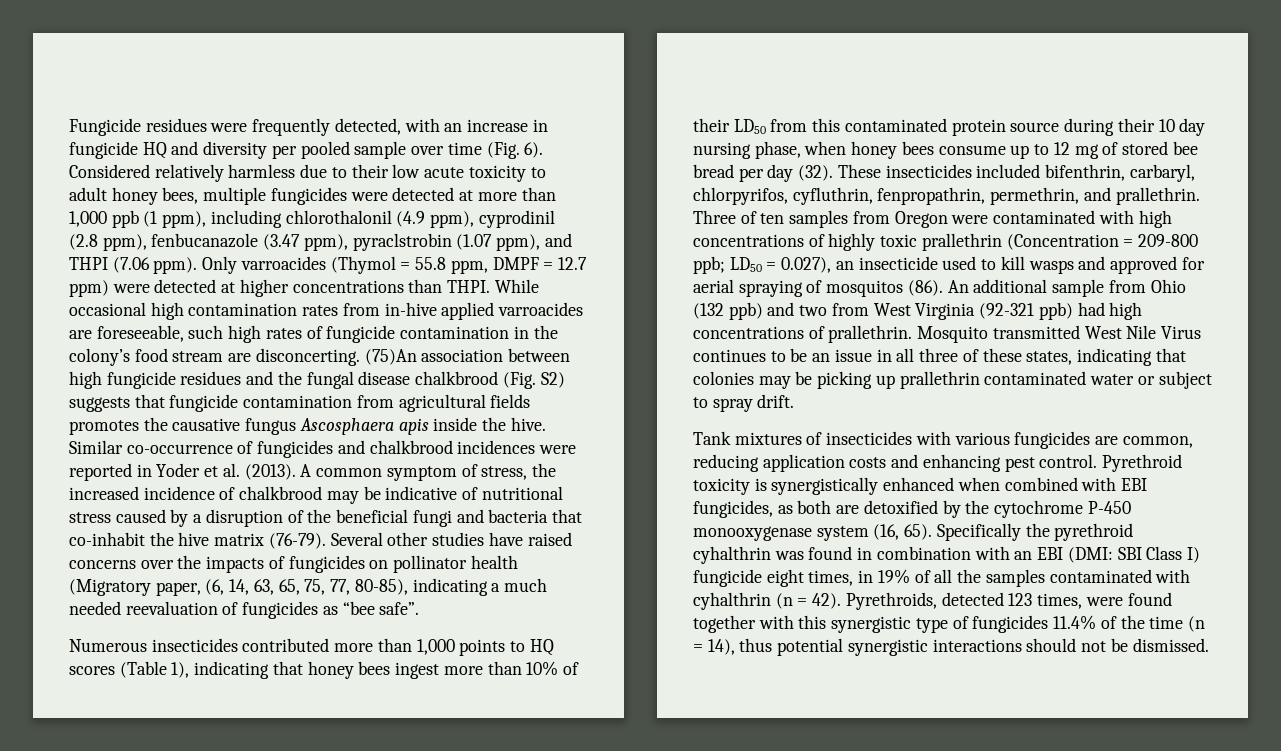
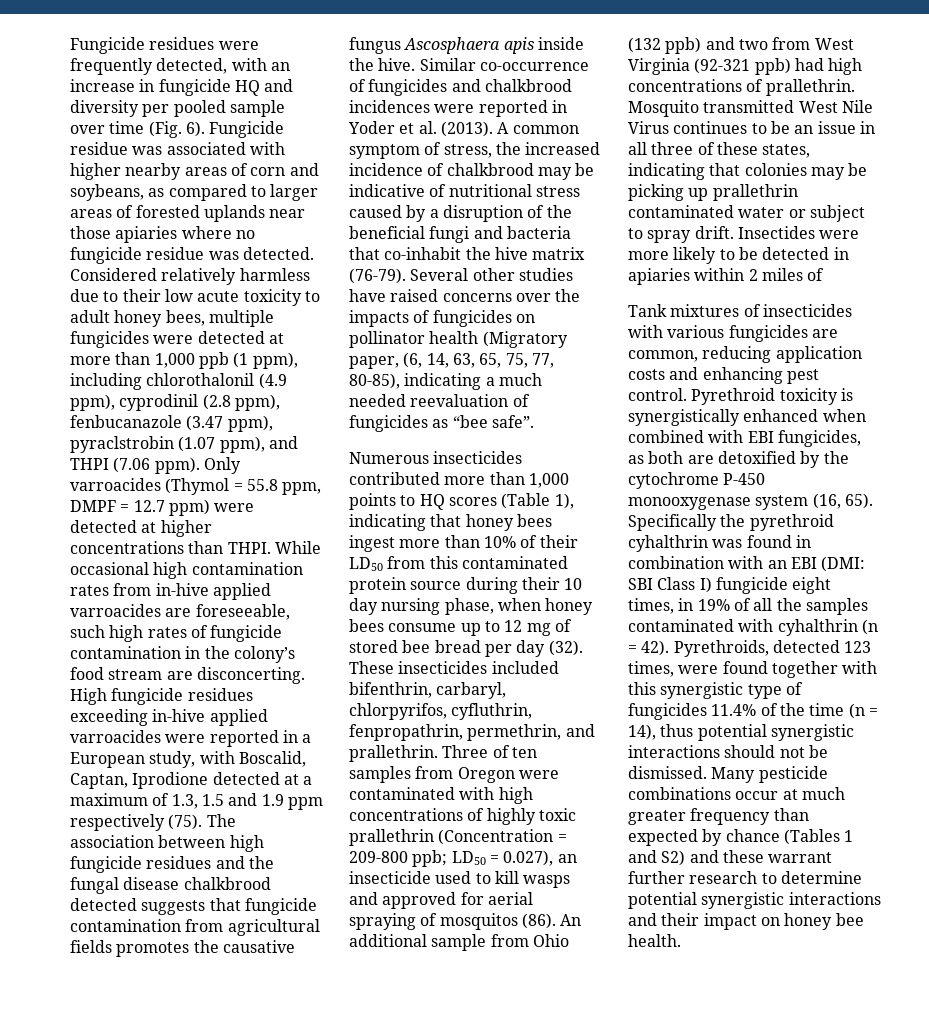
(544, 150) none -> [209,121,285,138] [70,142,285,155] [70,163,319,180] [70,184,319,201] [70,205,306,222] [70,226,255,243] [70,247,314,264] Fungicide residue was associated with higher nearby areas of corn and soybeans, as compared to larger areas of forested uplands near those apiaries where no fungicide residue was detected.
[364,349,417,365] (75)An -> [70,688,253,705] [70,709,268,726] [70,730,312,747] [70,751,306,768] [70,772,313,789] [70,793,323,810] [70,814,236,831] High fungicide residues exceeding in-hive applied varroacides were reported in a European study, with Boscalid, Captan, Iprodione detected at a maximum of 1.3, 1.5 and 1.9 ppm respectively (75). The
[502,372,565,389] (Fig. S2) -> [70,898,137,911] detected
(795, 401) none -> [737,226,860,239] [628,247,849,264] [628,268,825,285] Insectides were more likely to be detected in apiaries within 2 miles of
(1209, 645) none -> [711,766,828,783] [628,787,845,800] [628,808,809,825] [628,829,854,846] [628,850,833,866] [628,871,862,884] [628,892,881,909] [628,913,864,930] [628,934,681,947] Many pesticide combinations occur at much greater frequency than expected by chance (Tables 1 and S2) and these warrant further research to determine potential synergistic interactions and their impact on honey bee health.

